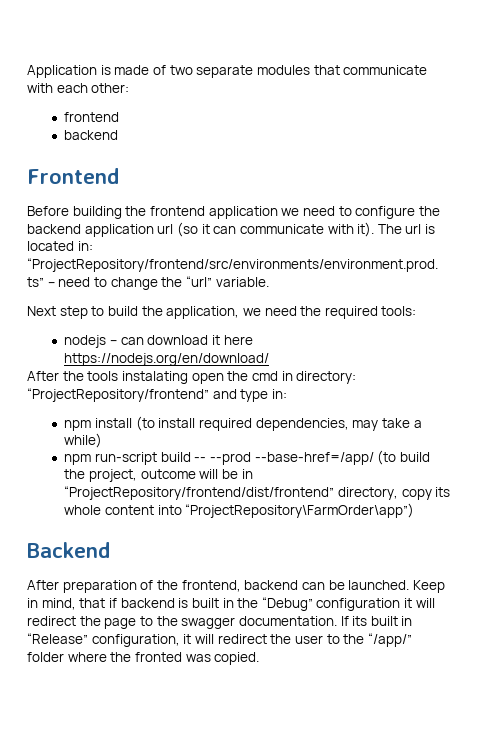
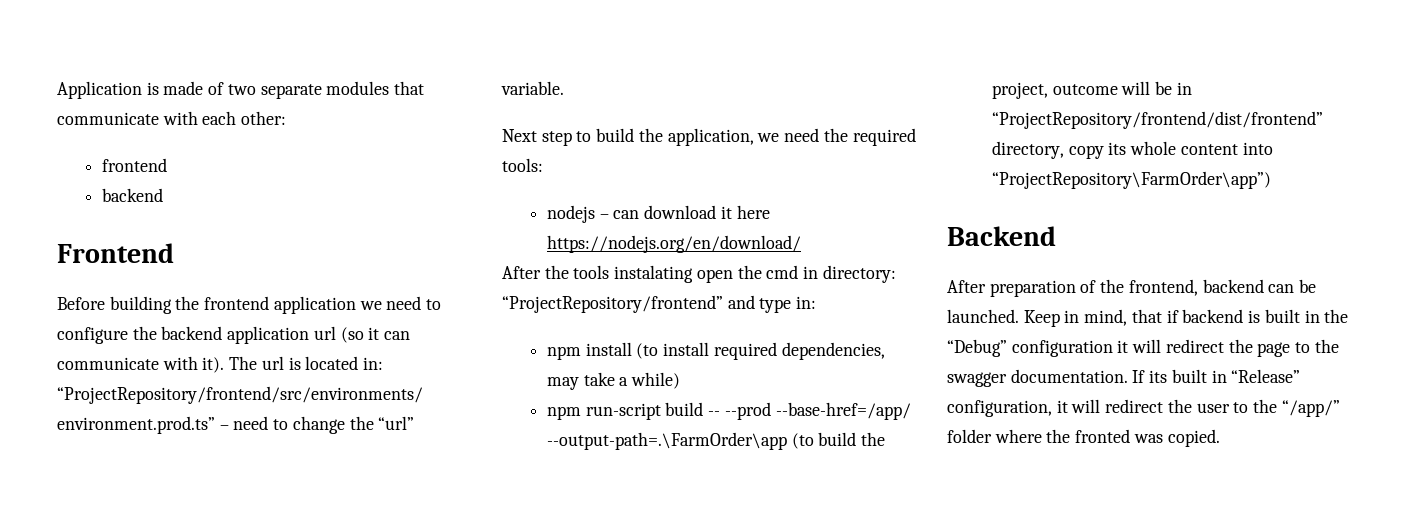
(374, 458) none -> [546,432,787,450] --output-path=.\FarmOrder\app

